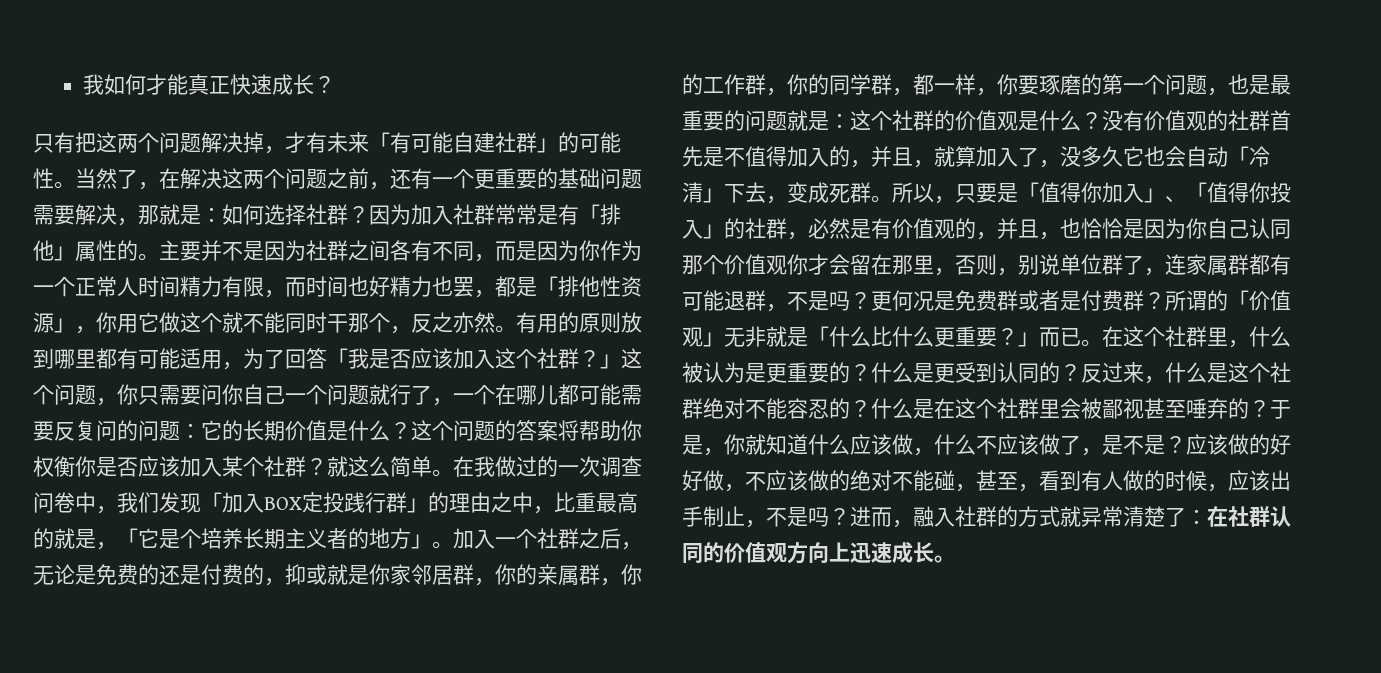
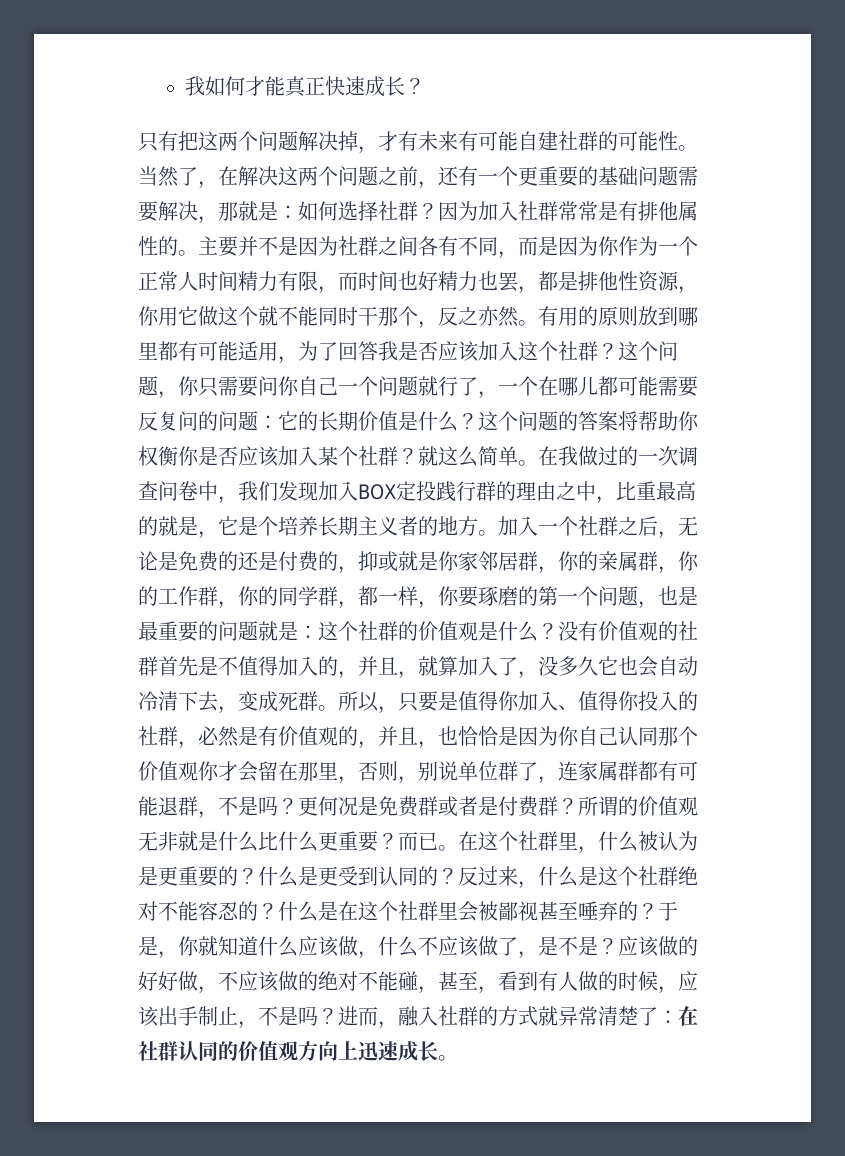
[369,132,390,150] 「 -> (458, 141) none
[537,138,558,153] 」 -> (598, 141) none
[579,204,621,225] [33,240,75,261] 「排他」 -> [638,201,678,221] 排他
[537,276,558,294] 「 -> (578, 281) none
[54,318,75,333] 」 -> (679, 281) none
[327,348,348,366] 「 -> (378, 351) none
[600,354,621,369] 」 -> (618, 351) none
[201,492,222,510] 「 -> (318, 491) none
[407,498,428,513] 」 -> (496, 491) none
[117,528,138,546] 「 -> (218, 535) none
[411,534,432,549] 」 -> (478, 526) none
[1228,146,1270,167] [682,182,724,203] 「冷清」 -> [138,691,178,711] 冷清
[1018,182,1039,200] 「 -> (458, 701) none
[1144,182,1207,203] 」、「 -> [558,705,578,710] 、
[703,224,724,239] 」 -> (678, 701) none
[1228,290,1291,311] [682,327,724,347] 「价值观」 -> [638,796,698,816] 价值观
[808,326,829,344] 「 -> (218, 841) none
[1018,332,1039,347] 」 -> (398, 841) none

